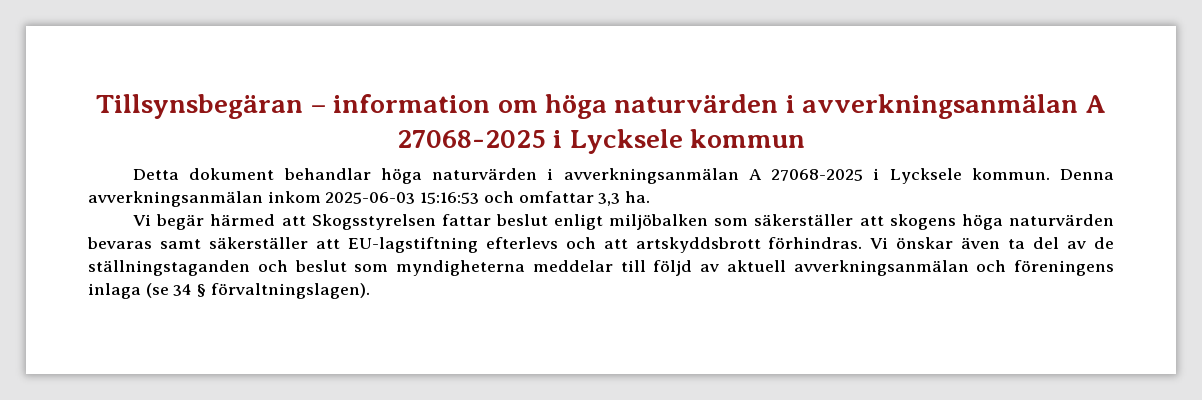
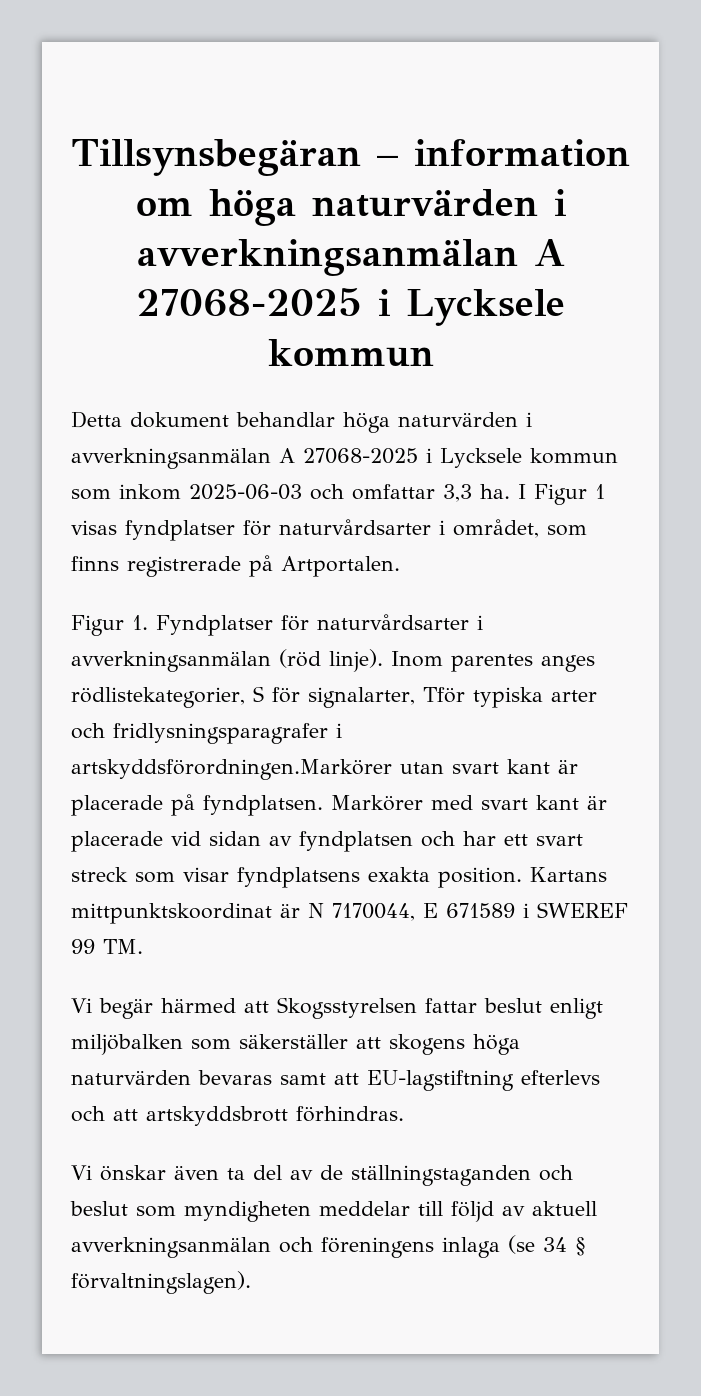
[971,168,1114,180] [88,191,263,207] kommun. Denna avverkningsanmälan -> [529,448,618,464] [71,489,111,500] kommun som
[420,192,480,204] 15:16:53 -> (302, 492) none
(651, 197) none -> [518,484,605,505] [71,519,587,541] [71,555,400,577] [71,614,483,636] [71,649,595,672] [71,686,597,708] [71,723,342,744] [71,759,578,780] [71,794,607,816] [71,831,583,852] [71,867,607,888] [71,902,628,924] [71,939,143,954] I Figur 1 visas fyndplatser för naturvårdsarter i området, som finns registrerade på Artportalen. // Figur 1. Fyndplatser för naturvårdsarter i avverkningsanmälan (röd linje). Inom parentes anges rödlistekategorier, S för signalarter, Tför typiska arter och fridlysningsparagrafer i artskyddsförordningen.Markörer utan svart kant är placerade på fyndplatsen. Markörer med svart kant är placerade vid sidan av fyndplatsen och har ett svart streck som visar fyndplatsens exakta position. Kartans mittpunktskoordinat är N 7170044, E 671589 i SWEREF 99 TM.
[208,237,308,249] säkerställer -> (326, 1079) none
(863, 243) none -> (404, 1114) //
[396,260,525,276] myndigheterna -> [184,1201,311,1222] myndigheten

